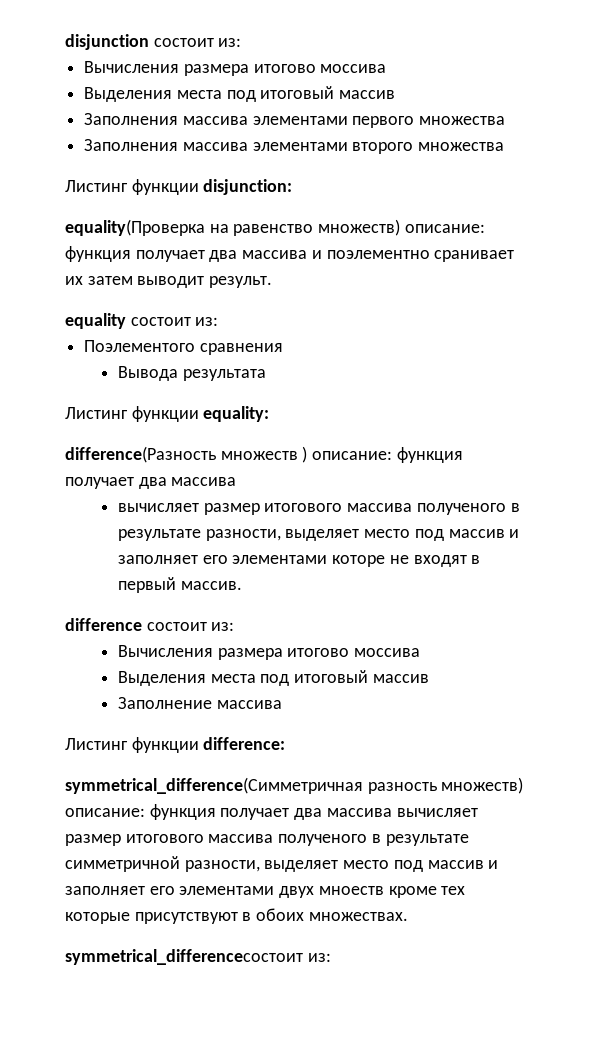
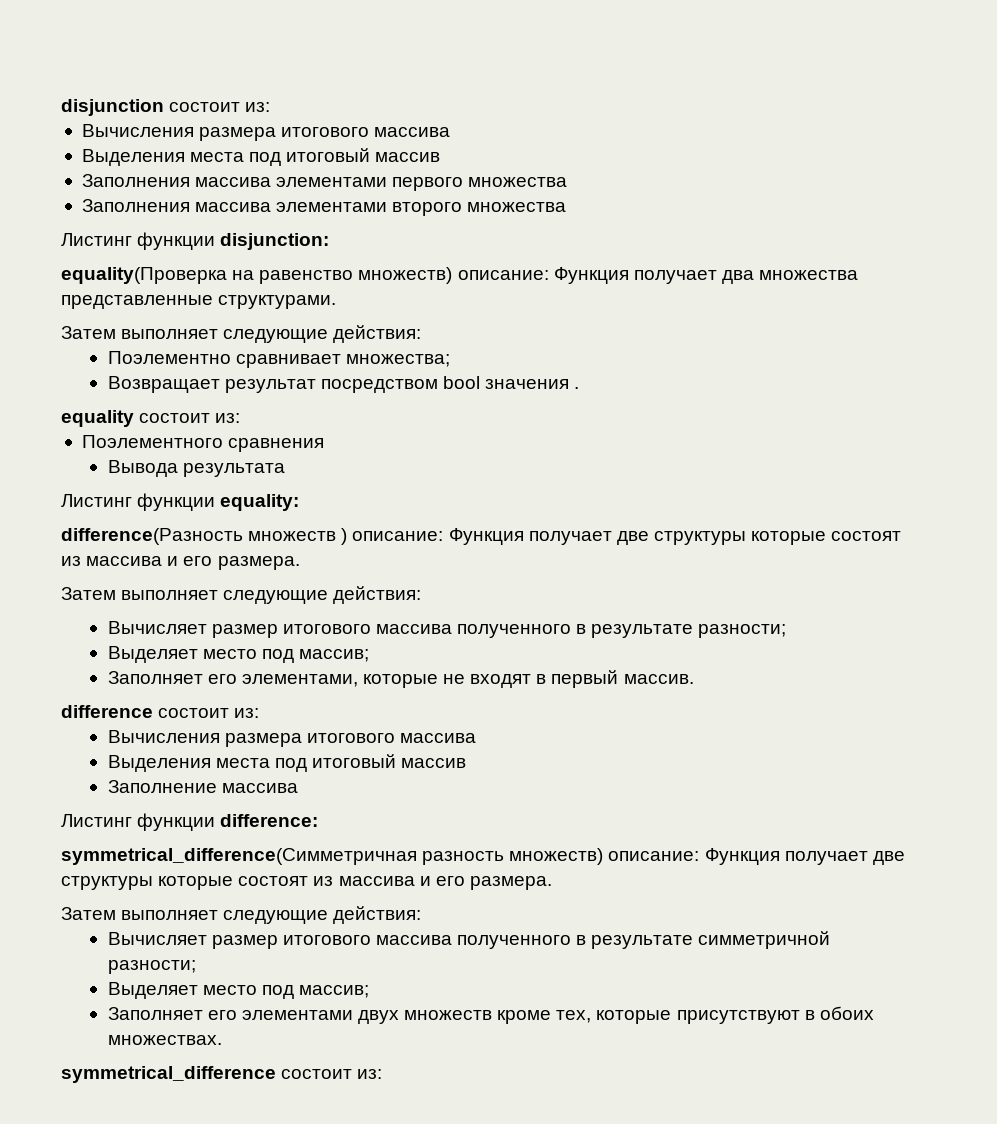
[253,64,387,73] итогово моссива -> [281,127,451,137] итогового массива
[65,246,515,262] [65,276,273,288] функция получает два массива и поэлементно сранивает их затем выводит результ. -> [553,267,859,284] [61,295,337,309] [61,325,422,343] [107,351,450,368] [107,376,580,393] Функция получает два множества представленные структурами. // Затем выполняет следующие действия: // Поэлементно сравнивает множества; // Возвращает результат посредством bool значения .
[84,340,196,352] Поэлементого -> [81,435,223,448] Поэлементного
[396,447,463,463] [65,477,237,489] [117,503,520,515] [117,529,520,541] [117,555,386,567] функция получает два массива // вычисляет размер итогового массива полученого в результате разности, выделяет место под массив и заполняет его элементами которе -> [448,528,902,545] [61,556,300,570] [61,586,422,604] [107,621,787,638] [107,646,369,663] [107,671,438,688] Функция получает две структуры которые состоят из массива и его размера. // Затем выполняет следующие действия: // Вычисляет размер итогового массива полученного в результате разности; // Выделяет место под массив; // Заполняет его элементами, которые
[287,648,421,657] итогово моссива -> [306,733,476,743] итогового массива
[149,804,478,820] [65,834,368,846] функция получает два массива вычисляет размер итогового массива полученого -> [704,848,905,865] [61,876,552,890] [61,906,422,924] [107,932,572,949] Функция получает две структуры которые состоят из массива и его размера. // Затем выполняет следующие действия: // Вычисляет размер итогового массива полученного
[184,860,499,872] [65,886,466,898] разности, выделяет место под массив и заполняет его элементами двух мноеств кроме тех -> [107,960,196,974] [107,982,369,999] [107,1007,592,1024] разности; // Выделяет место под массив; // Заполняет его элементами двух множеств кроме тех,
[65,949,303,965] symmetrical_differenceсостоит -> [61,1066,353,1083] symmetrical_difference состоит

